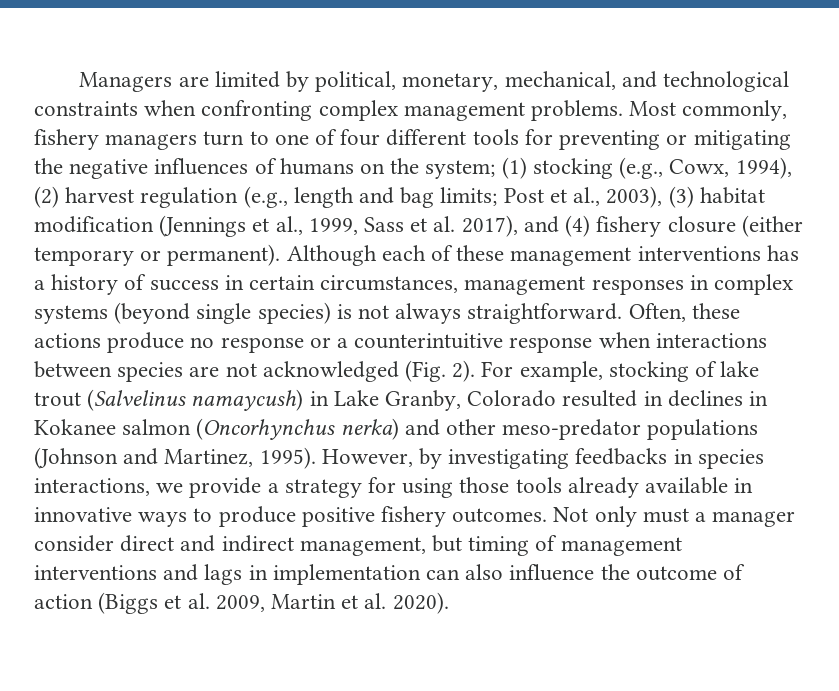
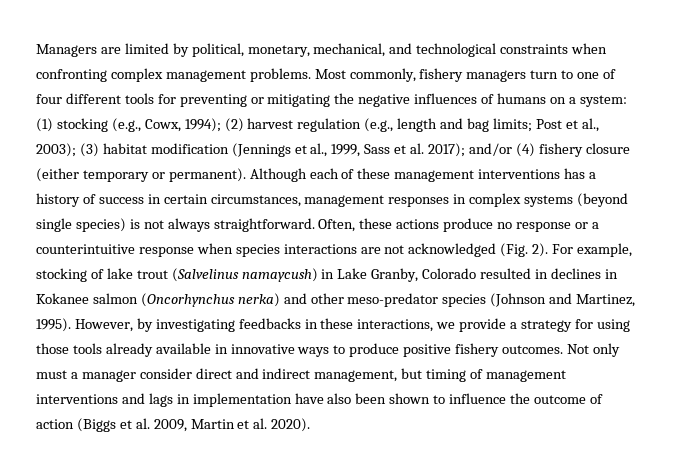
[390,158,496,179] the system; -> [568,95,627,107] a system:
[735,157,792,179] 1994), -> [184,118,221,132] 1994);
[606,186,663,208] 2003), -> [36,143,76,157] 2003);
[461,215,559,237] 2017), and -> [428,143,512,157] 2017); and/or
[655,333,767,348] [34,361,184,382] interactions between species -> [235,244,357,257] species interactions
[647,419,759,440] populations -> [442,294,487,307] species
[697,449,764,469] species -> [320,318,354,329] these
[426,564,504,580] can also -> [294,393,446,404] have also been shown to

